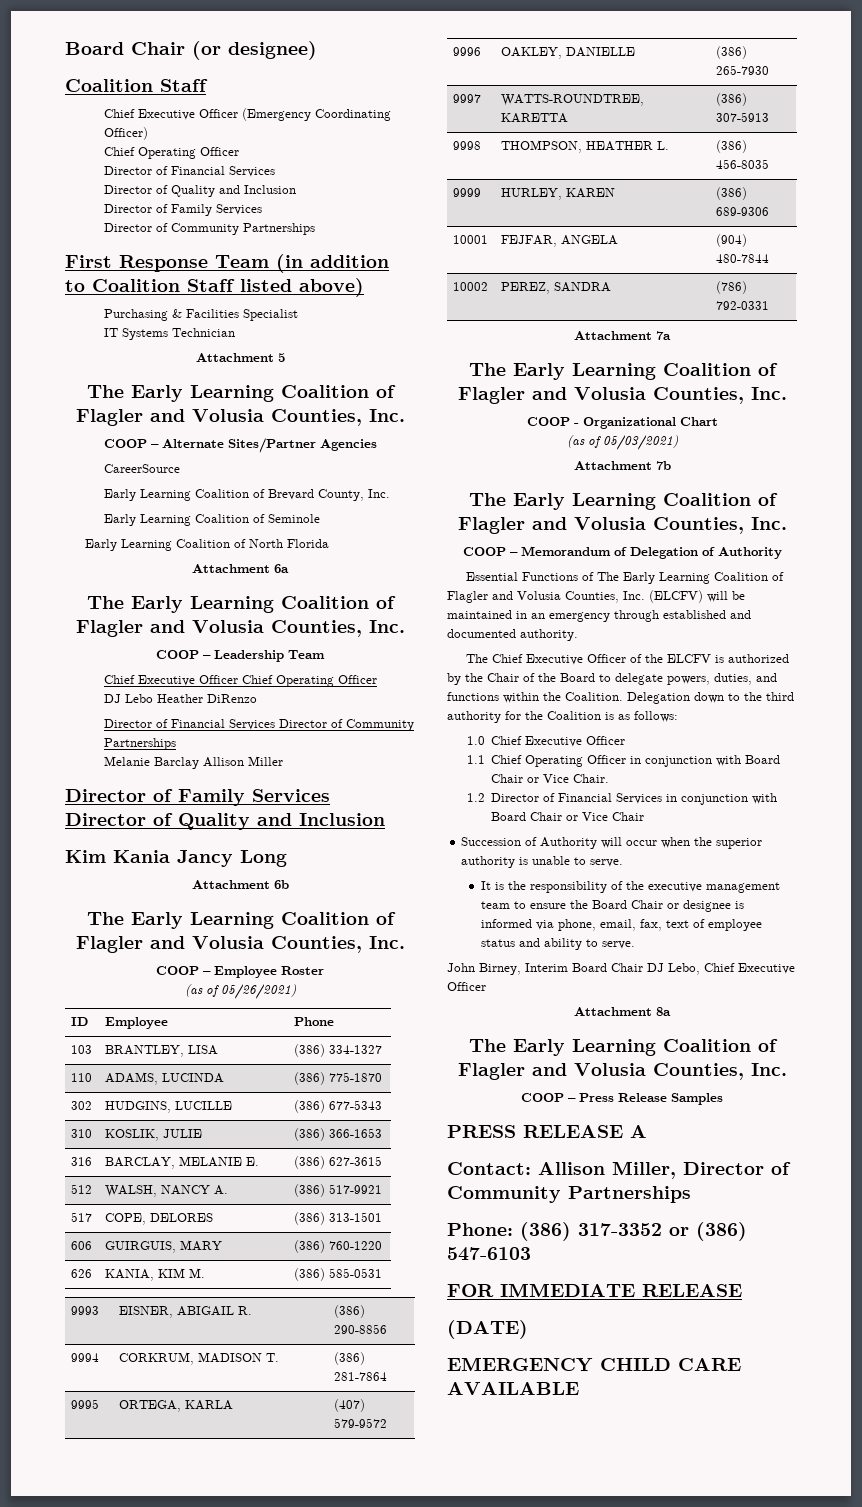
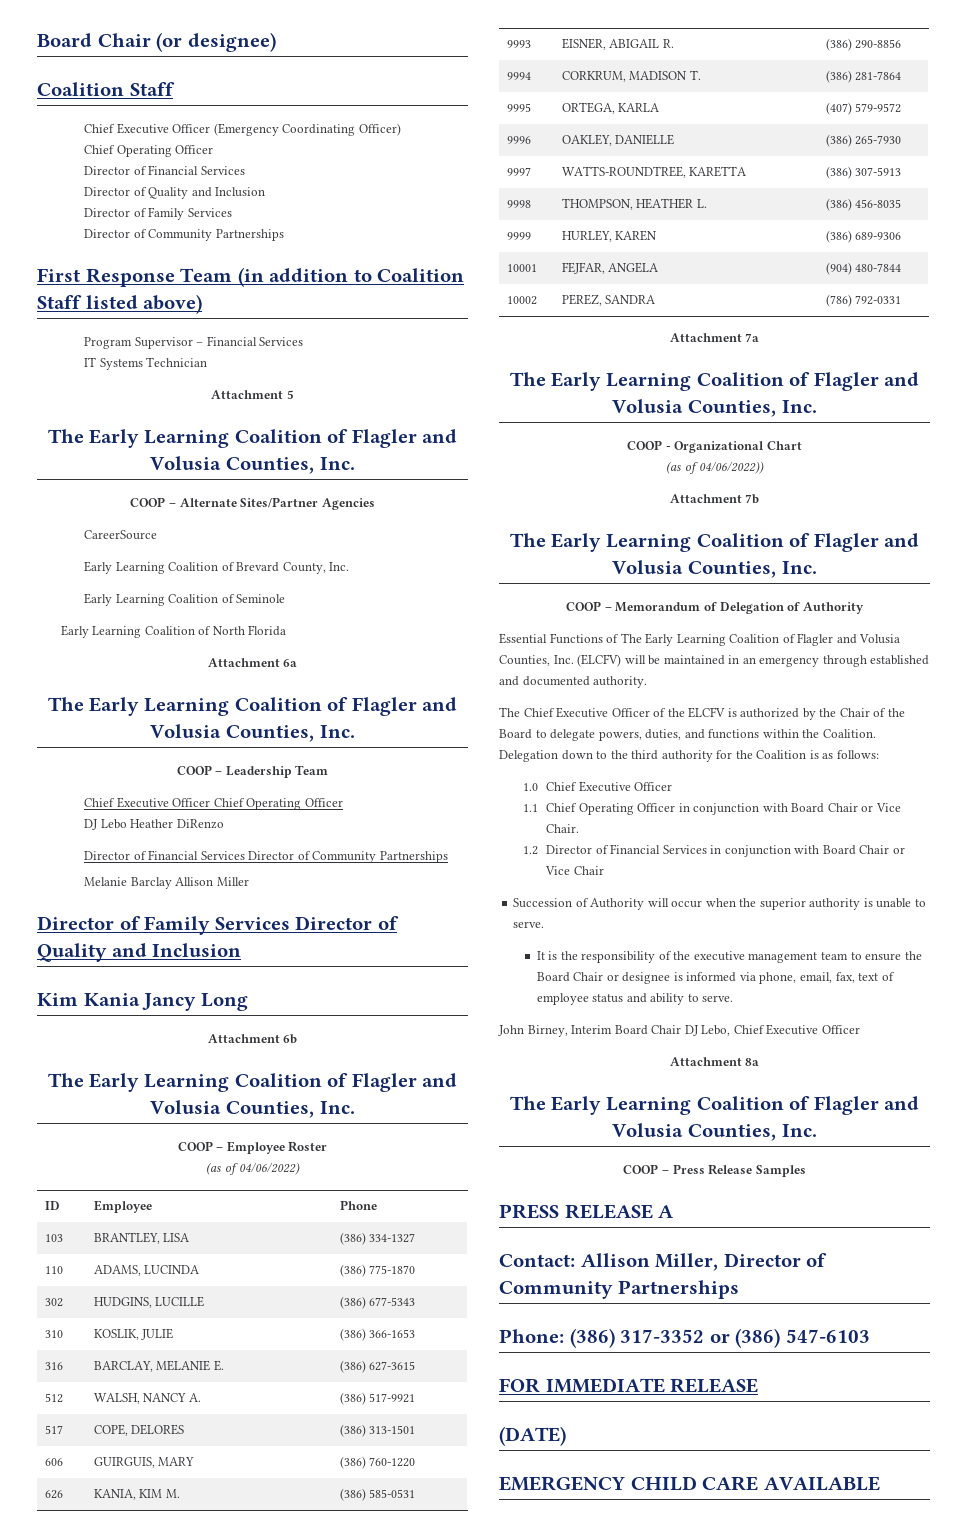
[104,309,299,321] Purchasing & Facilities Specialist -> [84,336,304,349] Program Supervisor – Financial Services
[220,984,296,999] 05/26/2021) -> [238,1162,300,1175] 04/06/2022)
[602,435,678,450] 05/03/2021) -> [698,461,764,474] 04/06/2022))

